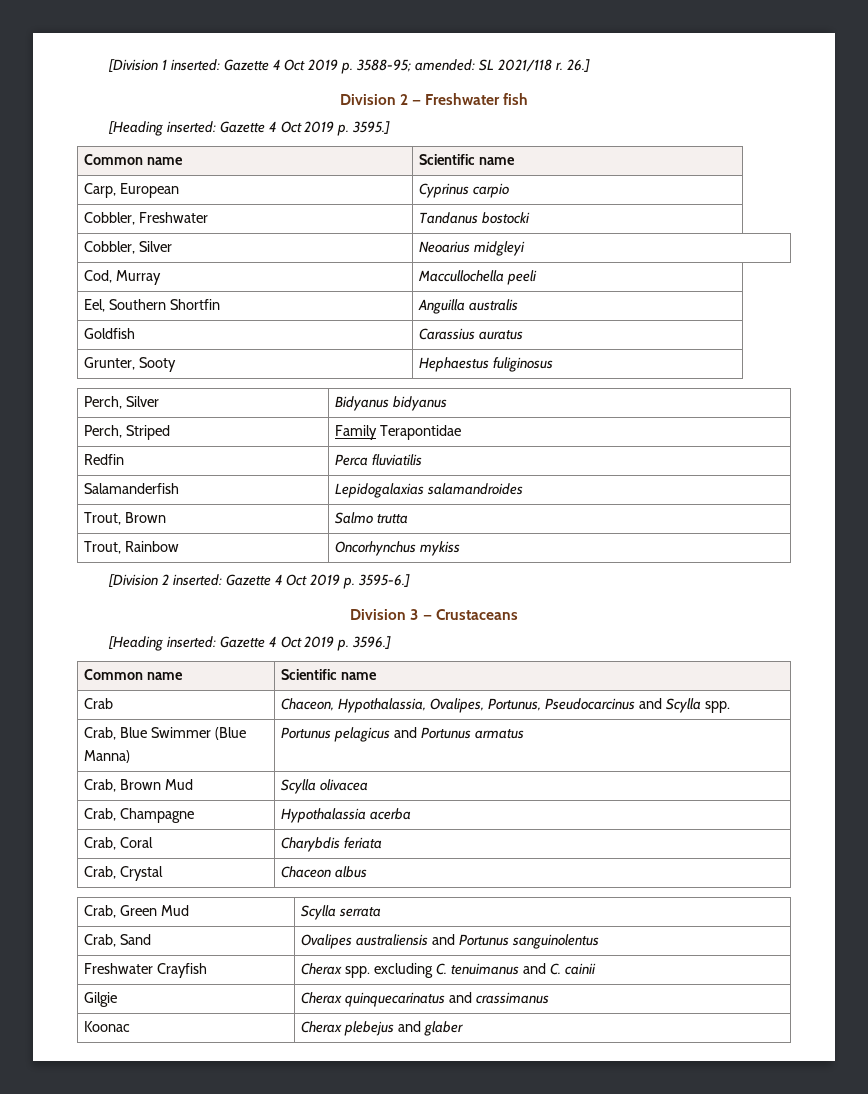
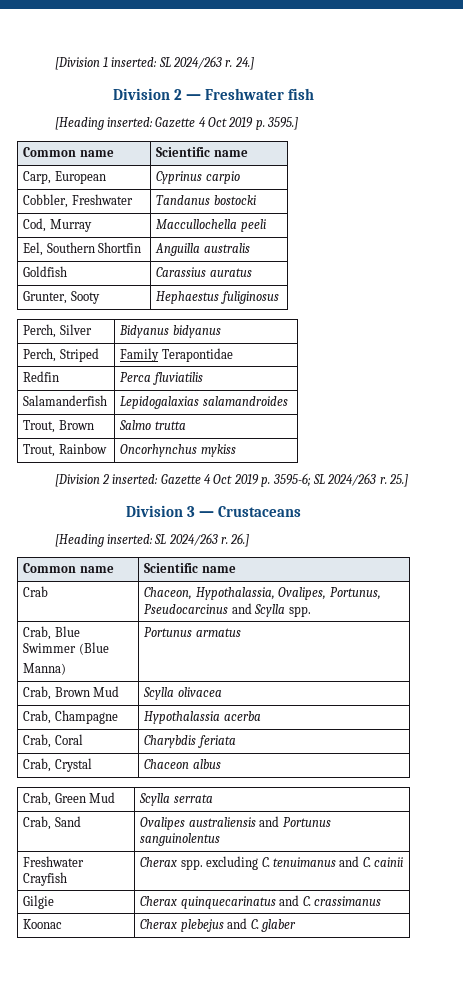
[223,59,590,74] Gazette 4 Oct 2019 p. 3588-95; amended: SL 2021/118 r. 26.] -> [158,56,254,70] SL 2024/263 r. 24.]
[84,241,173,254] [419,241,526,256] // Cobbler, Silver | Neoarius midgleyi -> (256, 200) none
[358,574,411,587] 3595-6.] -> [272,473,409,487] 3595-6; SL 2024/263 r. 25.]
[219,636,392,651] Gazette 4 Oct 2019 p. 3596.] -> [154,533,250,547] SL 2024/263 r. 26.]
[334,727,472,742] pelagicus and Portunus -> (193, 632) none
(473, 997) none -> [302,896,311,906] C.
(422, 1026) none -> [250,919,259,929] C.

